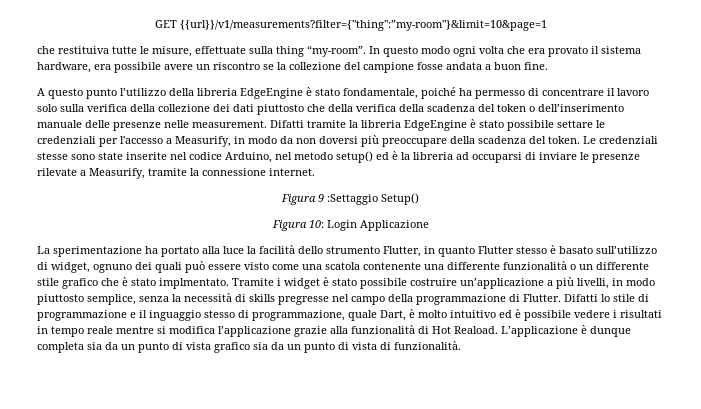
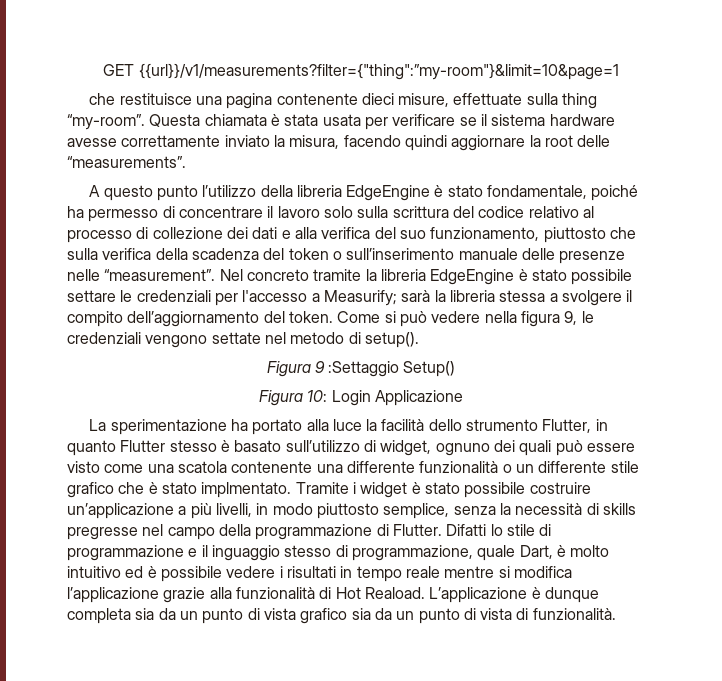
[58,46,149,54] restituiva tutte le -> [119,93,394,109] restituisce una pagina contenente dieci
[369,46,641,57] [37,62,548,73] In questo modo ogni volta che era provato il sistema hardware, era possibile avere un riscontro se la collezione del campione fosse andata a buon fine. -> [149,114,615,130] [67,135,611,151] [67,156,186,168] Questa chiamata è stata usata per verificare se il sistema hardware avesse correttamente inviato la misura, facendo quindi aggiornare la root delle “measurements”.
[87,104,254,112] verifica della collezione dei dati -> [392,206,594,218] [67,227,540,243] scrittura del codice relativo al processo di collezione dei dati e alla verifica del suo funzionamento,
[328,104,353,112] della -> [67,248,98,260] sulla
[538,104,624,112] dell’inserimento -> [346,248,455,260] sull’inserimento
[192,120,304,128] measurement. Difatti -> [104,269,309,281] “measurement”. Nel concreto
[175,135,658,147] [37,151,640,163] [37,168,315,179] Measurify, in modo da non doversi più preoccupare della scadenza del token. Le credenziali stesse sono state inserite nel codice Arduino, nel metodo setup() ed è la libreria ad occuparsi di inviare le presenze rilevate a Measurify, tramite la connessione internet. -> [323,290,633,306] [67,311,594,327] [67,332,419,348] Measurify; sarà la libreria stessa a svolgere il compito dell’aggiornamento del token. Come si può vedere nella figura 9, le credenziali vengono settate nel metodo di setup().

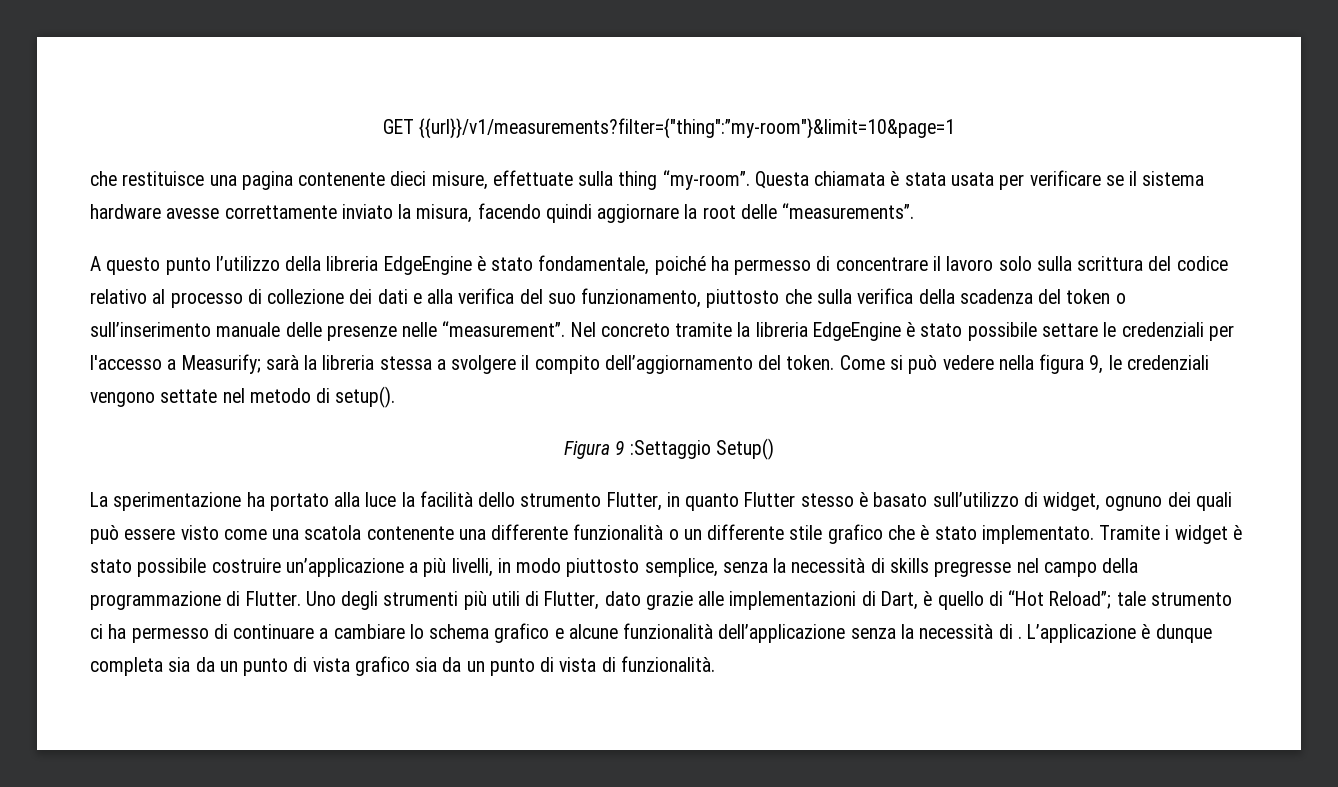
[259,390,463,406] // Figura 10: Login Applicazione -> (774, 449) none
[201,482,292,498] implmentato. -> [981,525,1094,544] implementato.
[446,524,552,536] [67,545,610,561] [67,566,572,582] [67,587,425,603] Difatti lo stile di programmazione e il inguaggio stesso di programmazione, quale Dart, è molto intuitivo ed è possibile vedere i risultati in tempo reale mentre si modifica l’applicazione grazie alla funzionalità di Hot Reaload. -> [305,590,1232,610] [90,623,1022,643] Uno degli strumenti più utili di Flutter, dato grazie alle implementazioni di Dart, è quello di “Hot Reload”; tale strumento ci ha permesso di continuare a cambiare lo schema grafico e alcune funzionalità dell’applicazione senza la necessità di .

